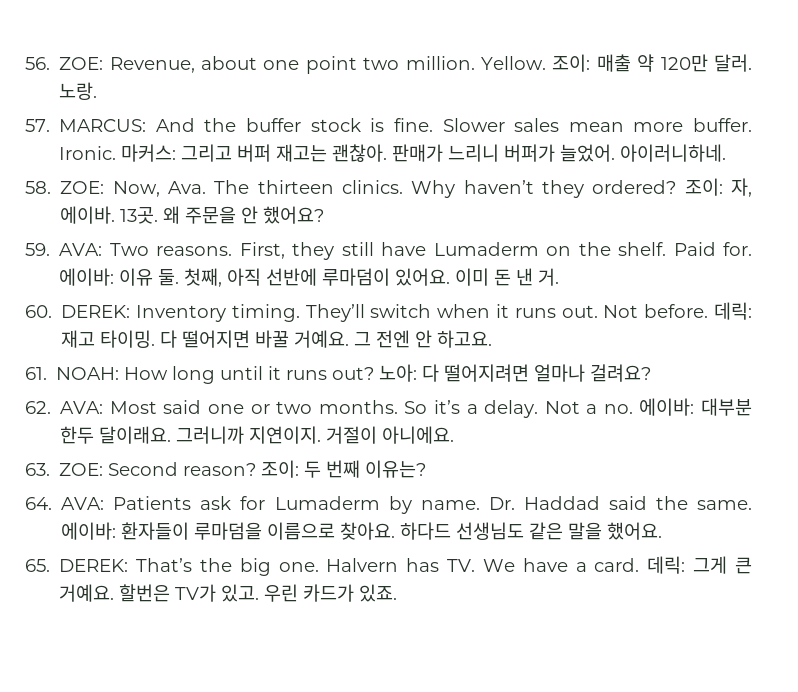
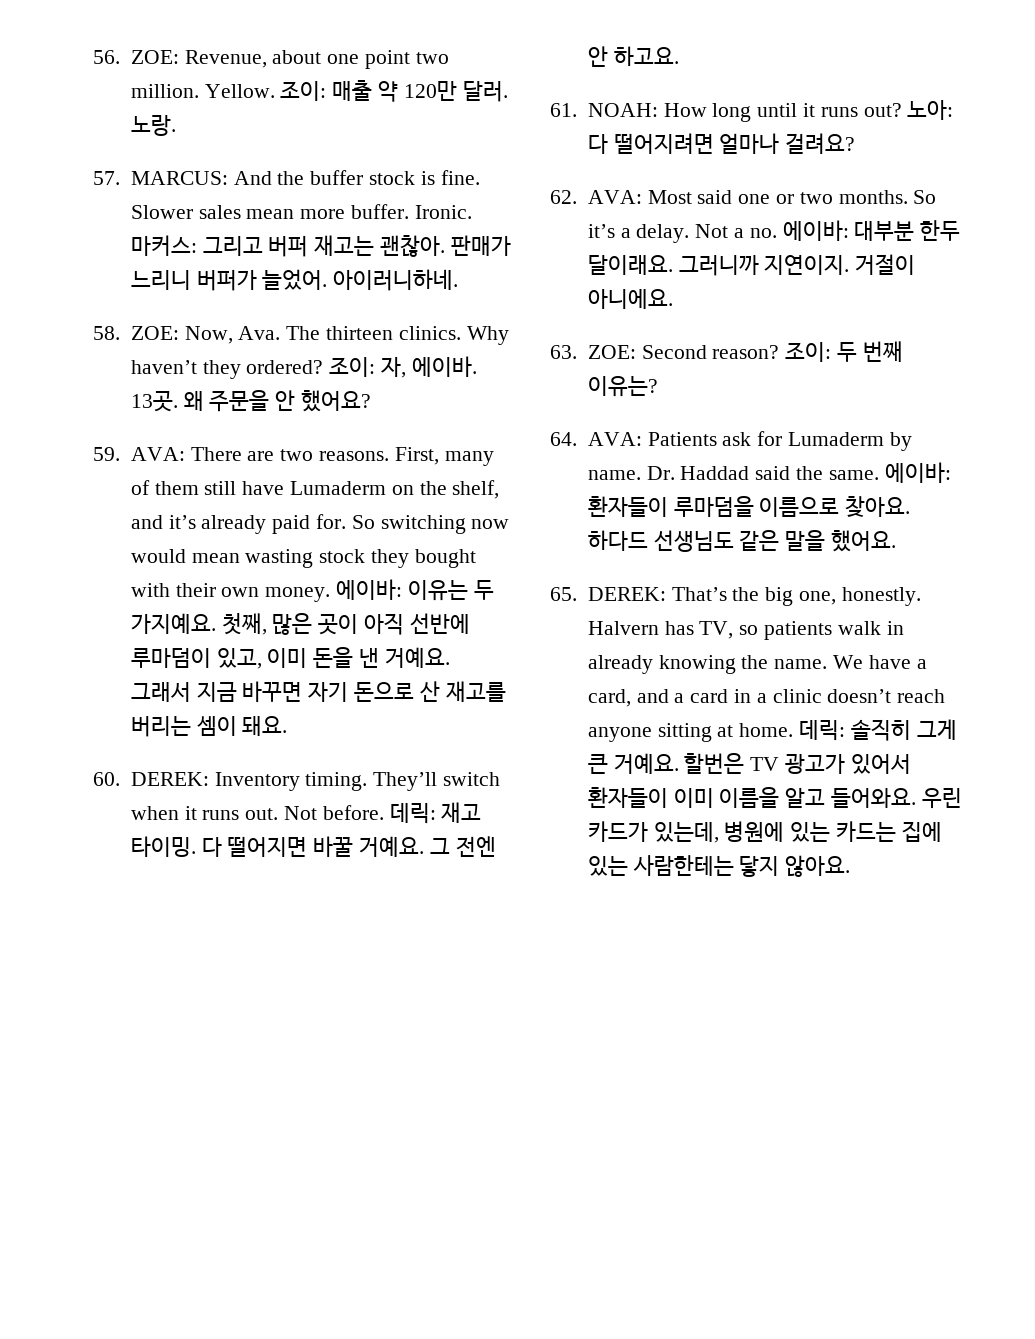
[109,242,335,260] Two reasons. First, they -> [190,447,494,466] [130,480,199,495] There are two reasons. First, many of them
[618,242,752,256] [59,268,560,287] shelf. Paid for. 에이바: 이유 둘. 첫째, 아직 선반에 루마덤이 있어요. 이미 돈 낸 거. -> [452,480,500,499] [130,514,510,534] [130,549,476,568] [130,579,494,602] [130,613,470,635] [130,647,450,669] [130,681,506,702] [130,716,288,737] shelf, and it’s already paid for. So switching now would mean wasting stock they bought with their own money. 에이바: 이유는 두 가지예요. 첫째, 많은 곳이 아직 선반에 루마덤이 있고, 이미 돈을 낸 거예요. 그래서 지금 바꾸면 자기 돈으로 산 재고를 버리는 셈이 돼요.
[278,556,752,574] [59,584,398,602] one. Halvern has TV. We have a card. 데릭: 그게 큰 거예요. 할번은 TV가 있고. 우린 카드가 있죠. -> [798,587,921,606] [587,621,904,640] [587,655,927,674] [587,689,946,707] [587,719,957,742] [587,753,911,774] [587,787,962,809] [587,821,942,843] [587,855,851,877] one, honestly. Halvern has TV, so patients walk in already knowing the name. We have a card, and a card in a clinic doesn’t reach anyone sitting at home. 데릭: 솔직히 그게 큰 거예요. 할번은 TV 광고가 있어서 환자들이 이미 이름을 알고 들어와요. 우린 카드가 있는데, 병원에 있는 카드는 집에 있는 사람한테는 닿지 않아요.

